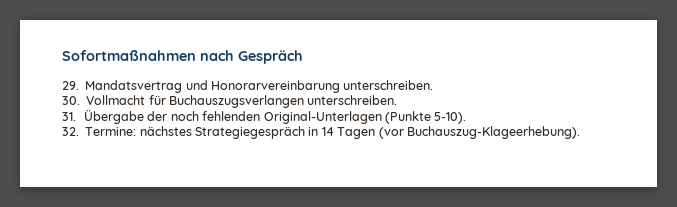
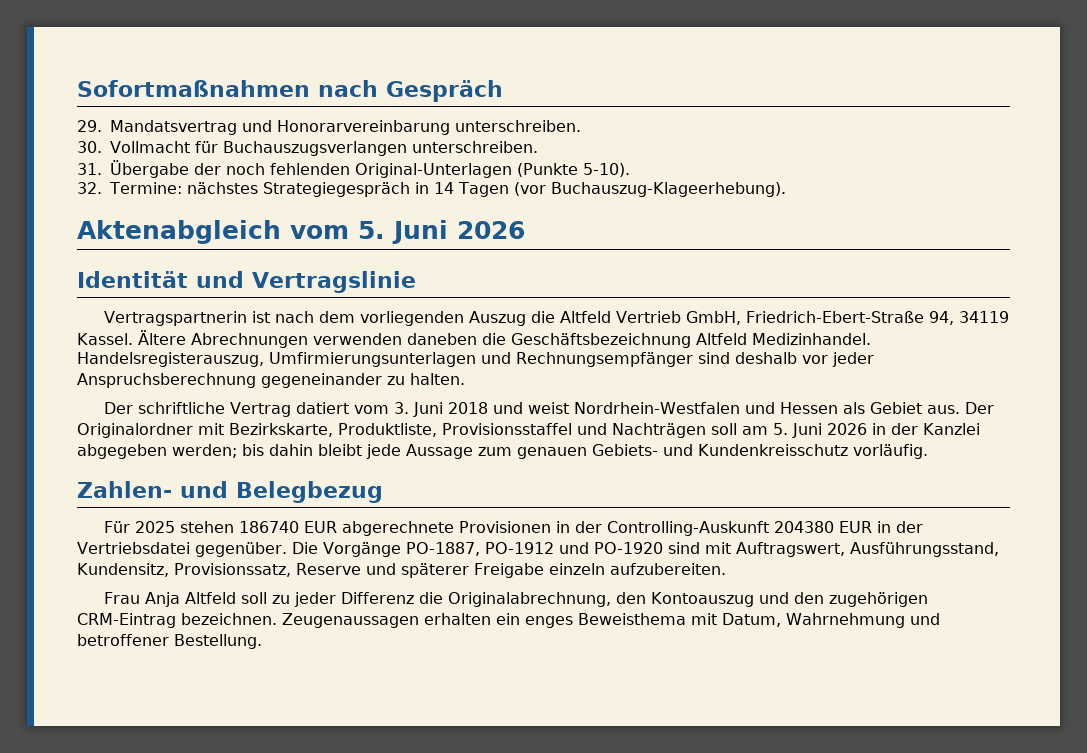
(580, 132) none -> [77,220,525,244] [77,271,416,293] [103,311,1009,326] [77,330,871,348] [77,352,874,367] [77,373,465,388] [103,402,994,417] [77,423,980,438] [77,444,928,459] [77,481,383,503] [103,521,923,536] [77,542,999,557] [77,563,726,578] [103,592,928,607] [77,613,940,628] [77,634,262,649] // Aktenabgleich vom 5. Juni 2026 // Identität und Vertragslinie // Vertragspartnerin ist nach dem vorliegenden Auszug die Altfeld Vertrieb GmbH, Friedrich-Ebert-Straße 94, 34119 Kassel. Ältere Abrechnungen verwenden daneben die Geschäftsbezeichnung Altfeld Medizinhandel. Handelsregisterauszug, Umfirmierungsunterlagen und Rechnungsempfänger sind deshalb vor jeder Anspruchsberechnung gegeneinander zu halten. // Der schriftliche Vertrag datiert vom 3. Juni 2018 und weist Nordrhein-Westfalen und Hessen als Gebiet aus. Der Originalordner mit Bezirkskarte, Produktliste, Provisionsstaffel und Nachträgen soll am 5. Juni 2026 in der Kanzlei abgegeben werden; bis dahin bleibt jede Aussage zum genauen Gebiets- und Kundenkreisschutz vorläufig. // Zahlen- und Belegbezug // Für 2025 stehen 186740 EUR abgerechnete Provisionen in der Controlling-Auskunft 204380 EUR in der Vertriebsdatei gegenüber. Die Vorgänge PO-1887, PO-1912 und PO-1920 sind mit Auftragswert, Ausführungsstand, Kundensitz, Provisionssatz, Reserve und späterer Freigabe einzeln aufzubereiten. // Frau Anja Altfeld soll zu jeder Differenz die Originalabrechnung, den Kontoauszug und den zugehörigen CRM-Eintrag bezeichnen. Zeugenaussagen erhalten ein enges Beweisthema mit Datum, Wahrnehmung und betroffener Bestellung.

